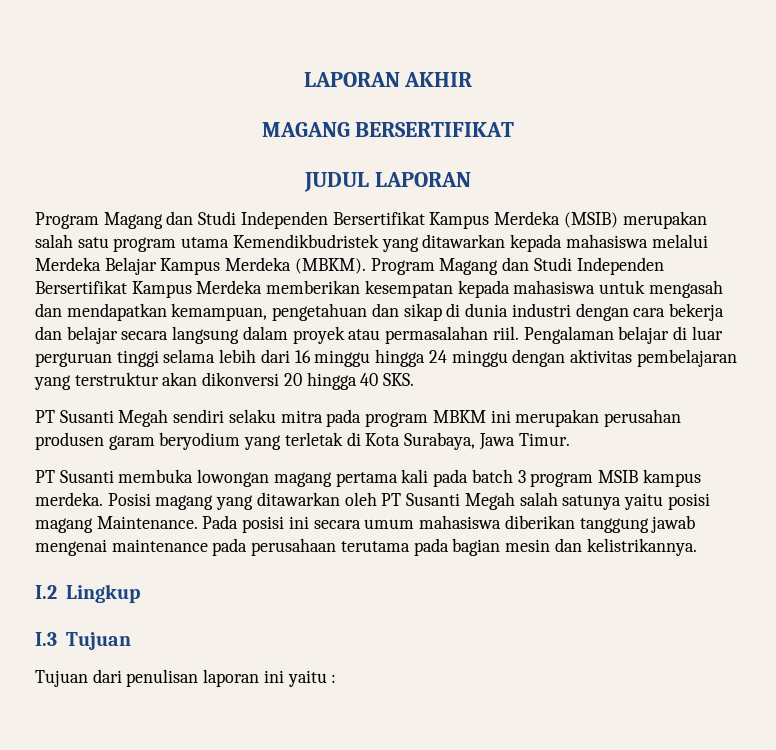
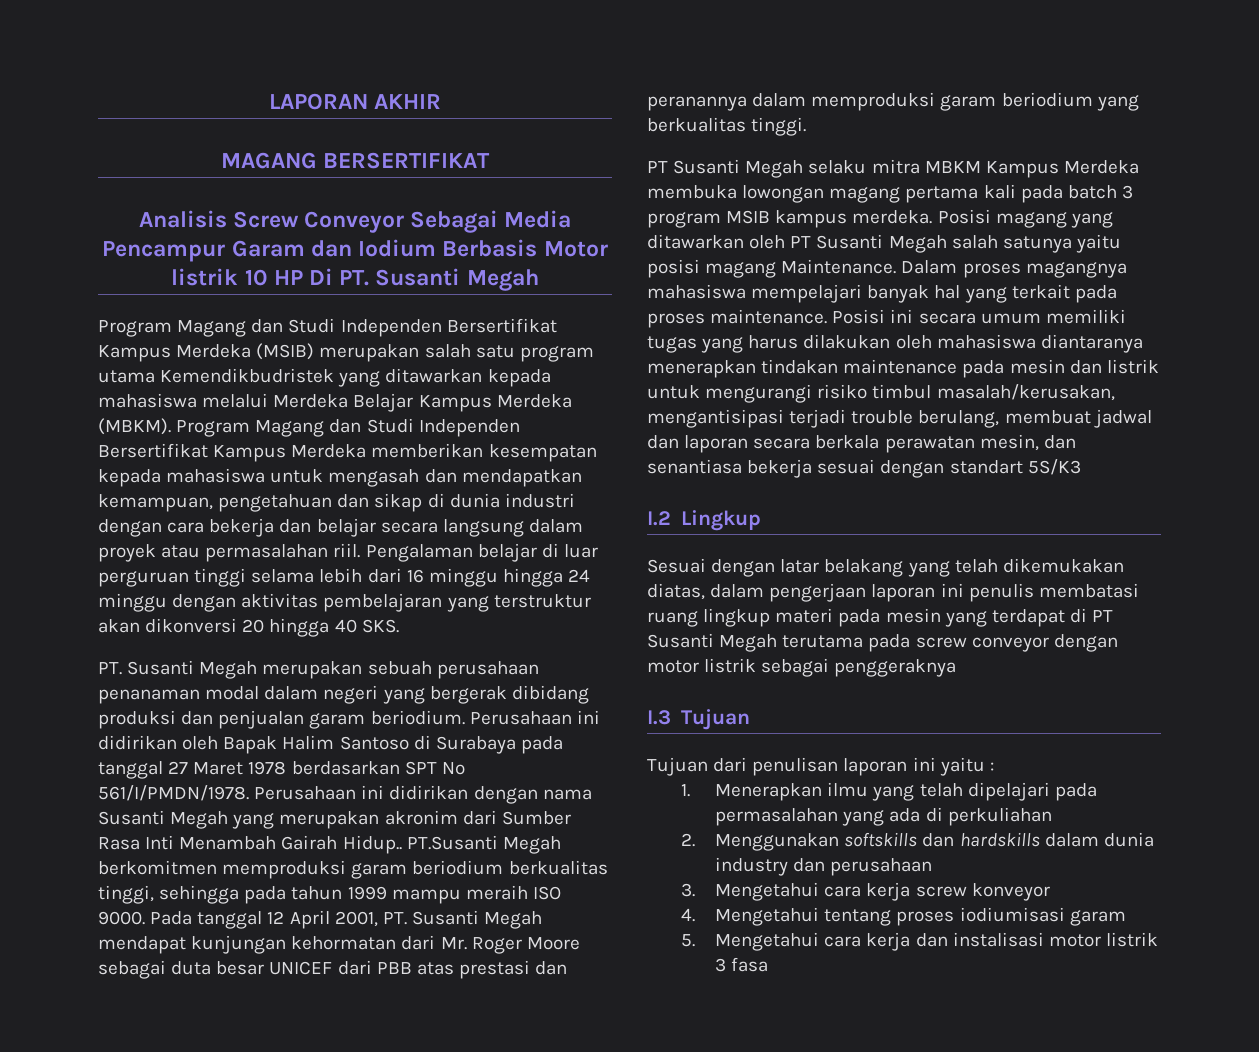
[304,172,471,192] JUDUL LAPORAN -> [138,210,572,233] [102,239,608,262] [171,268,539,291] Analisis Screw Conveyor Sebagai Media Pencampur Garam dan Iodium Berbasis Motor listrik 10 HP Di PT. Susanti Megah
[35,409,225,427] // PT Susanti Megah sendiri -> [98,660,539,679] [98,685,589,704] [98,710,600,729] [98,735,563,754] [98,761,465,779] [98,785,592,804] [98,810,571,829] [98,835,561,854] [98,860,608,879] [98,885,561,904] [98,910,543,929] [98,935,580,954] [98,960,568,979] [647,92,1139,111] [647,117,807,136] [647,159,804,178] // PT. Susanti Megah merupakan sebuah perusahaan penanaman modal dalam negeri yang bergerak dibidang produksi dan penjualan garam beriodium. Perusahaan ini didirikan oleh Bapak Halim Santoso di Surabaya pada tanggal 27 Maret 1978 berdasarkan SPT No 561/I/PMDN/1978. Perusahaan ini didirikan dengan nama Susanti Megah yang merupakan akronim dari Sumber Rasa Inti Menambah Gairah Hidup.. PT.Susanti Megah berkomitmen memproduksi garam beriodium berkualitas tinggi, sehingga pada tahun 1999 mampu meraih ISO 9000. Pada tanggal 12 April 2001, PT. Susanti Megah mendapat kunjungan kehormatan dari Mr. Roger Moore sebagai duta besar UNICEF dari PBB atas prestasi dan peranannya dalam memproduksi garam beriodium yang berkualitas tinggi. // PT Susanti Megah
[326,409,681,427] [35,432,570,450] [35,470,114,483] pada program MBKM ini merupakan perusahan produsen garam beryodium yang terletak di Kota Surabaya, Jawa Timur. // PT Susanti -> [924,160,1139,178] MBKM Kampus Merdeka
[202,515,696,533] [35,538,697,556] [35,584,140,603] Pada posisi ini secara umum mahasiswa diberikan tanggung jawab mengenai maintenance pada perusahaan terutama pada bagian mesin dan kelistrikannya. // I.2 Lingkup -> [901,260,1127,278] [647,284,1117,303] [647,309,1126,328] [647,334,1143,353] [647,359,1159,378] [647,384,1115,403] [647,409,1152,428] [647,434,1076,453] [647,459,1081,478] [647,510,762,531] [647,558,1124,577] [647,583,1139,602] [647,608,1114,627] [647,633,1118,652] [647,658,957,677] Dalam proses magangnya mahasiswa mempelajari banyak hal yang terkait pada proses maintenance. Posisi ini secara umum memiliki tugas yang harus dilakukan oleh mahasiswa diantaranya menerapkan tindakan maintenance pada mesin dan listrik untuk mengurangi risiko timbul masalah/kerusakan, mengantisipasi terjadi trouble berulang, membuat jadwal dan laporan secara berkala perawatan mesin, dan senantiasa bekerja sesuai dengan standart 5S/K3 // I.2 Lingkup // Sesuai dengan latar belakang yang telah dikemukakan diatas, dalam pengerjaan laporan ini penulis membatasi ruang lingkup materi pada mesin yang terdapat di PT Susanti Megah terutama pada screw conveyor dengan motor listrik sebagai penggeraknya
(337, 678) none -> [681,782,1097,801] [715,807,1052,826] [681,832,1154,851] [715,857,933,876] [681,882,1050,901] [681,907,1126,926] [681,932,1158,951] [715,957,769,972] // 1. Menerapkan ilmu yang telah dipelajari pada permasalahan yang ada di perkuliahan // 2. Menggunakan softskills dan hardskills dalam dunia industry dan perusahaan // 3. Mengetahui cara kerja screw konveyor // 4. Mengetahui tentang proses iodiumisasi garam // 5. Mengetahui cara kerja dan instalisasi motor listrik 3 fasa

